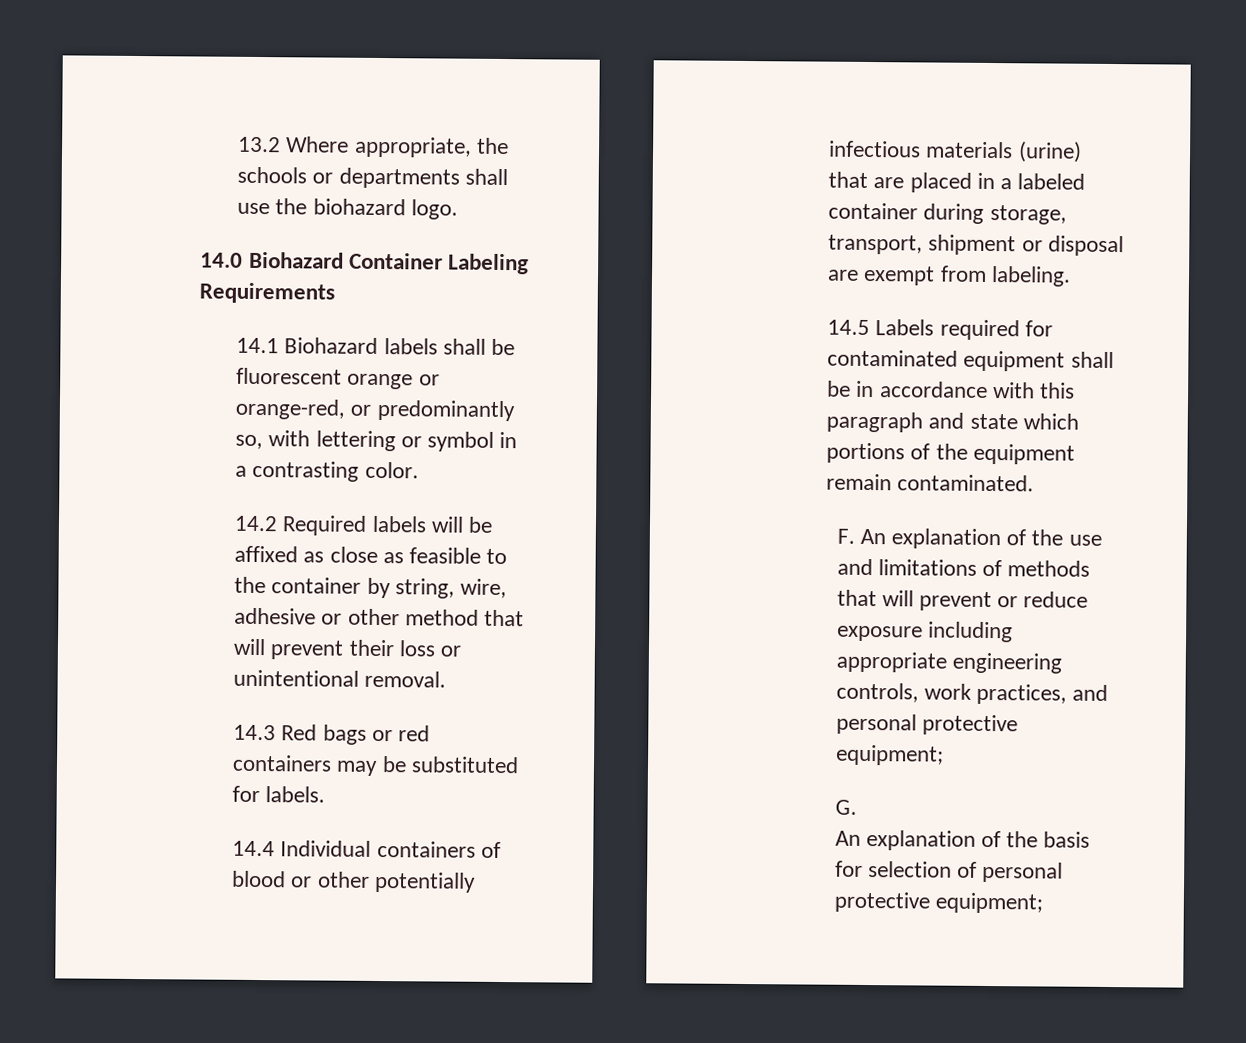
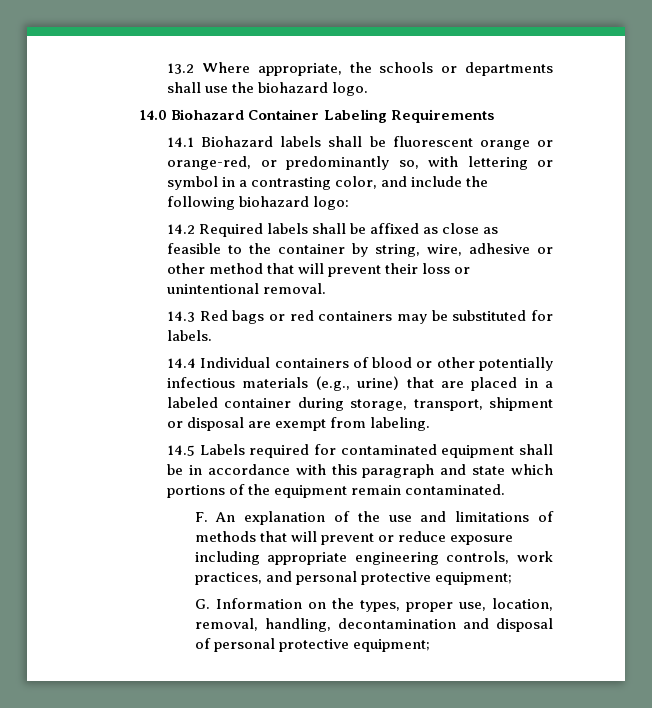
[364,461,419,479] color. -> [335,176,489,189] [167,196,350,210] color, and include the following biohazard logo:
[430,516,464,533] will -> [312,223,347,234] shall
[1017,141,1082,163] (urine) -> [315,376,400,391] (e.g., urine)
[834,829,1091,851] [834,860,952,878] // An explanation of the basis for selection -> [215,598,554,612] [194,618,553,632] Information on the types, proper use, location, removal, handling, decontamination and disposal

